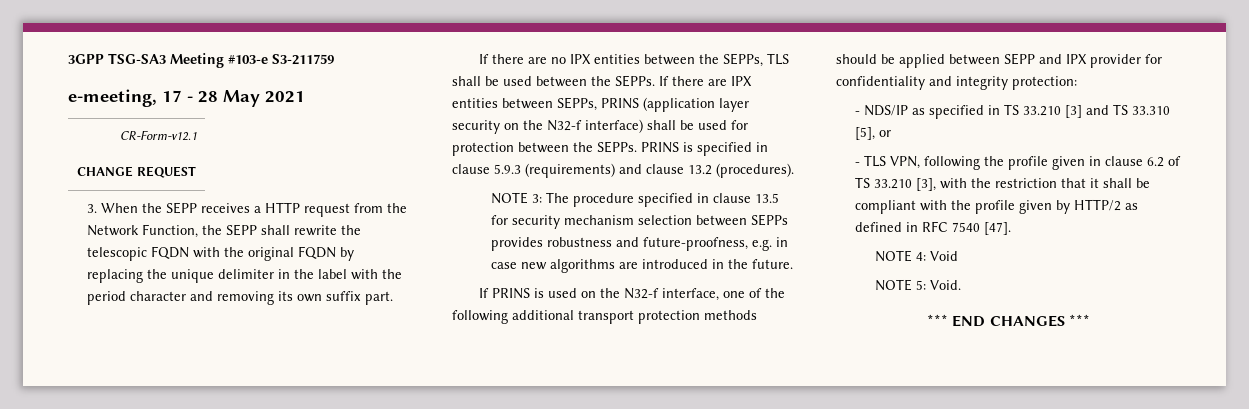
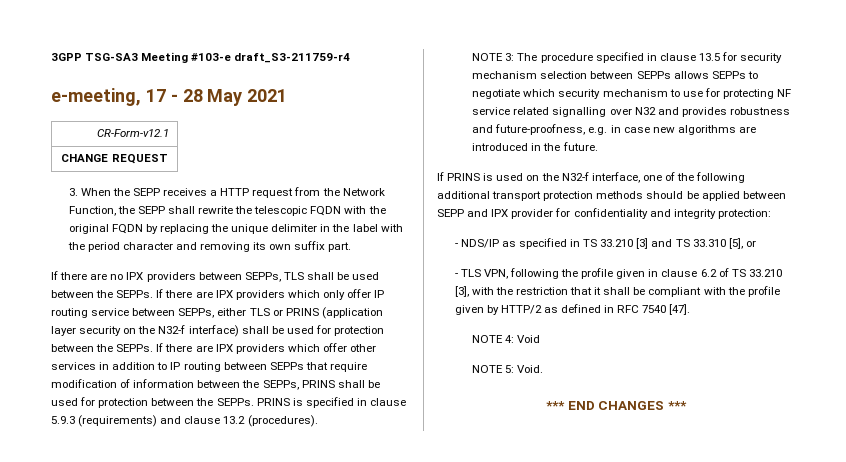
[272,54,334,65] S3-211759 -> [234,53,351,63] draft_S3-211759-r4
[593,54,719,65] entities between the -> [146,272,242,282] providers between
[452,97,597,111] entities between SEPPs, -> [235,289,385,300] [51,308,283,318] providers which only offer IP routing service between SEPPs, either TLS or
(637, 147) none -> [156,343,377,354] [51,362,367,372] [51,379,380,390] [51,397,254,408] If there are IPX providers which offer other services in addition to IP routing between SEPPs that require modification of information between the SEPPs, PRINS shall be used for protection between the SEPPs.
(788, 220) none -> [673,71,758,79] [472,88,792,99] [472,107,679,117] allows SEPPs to negotiate which security mechanism to use for protecting NF service related signalling over N32 and

